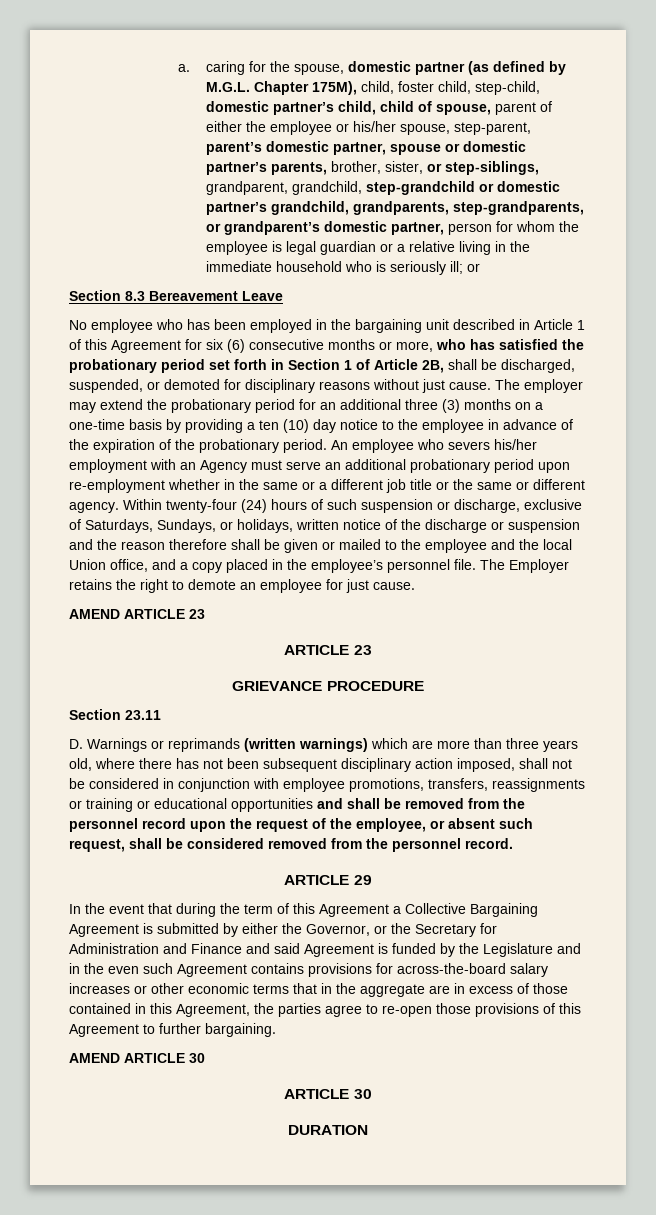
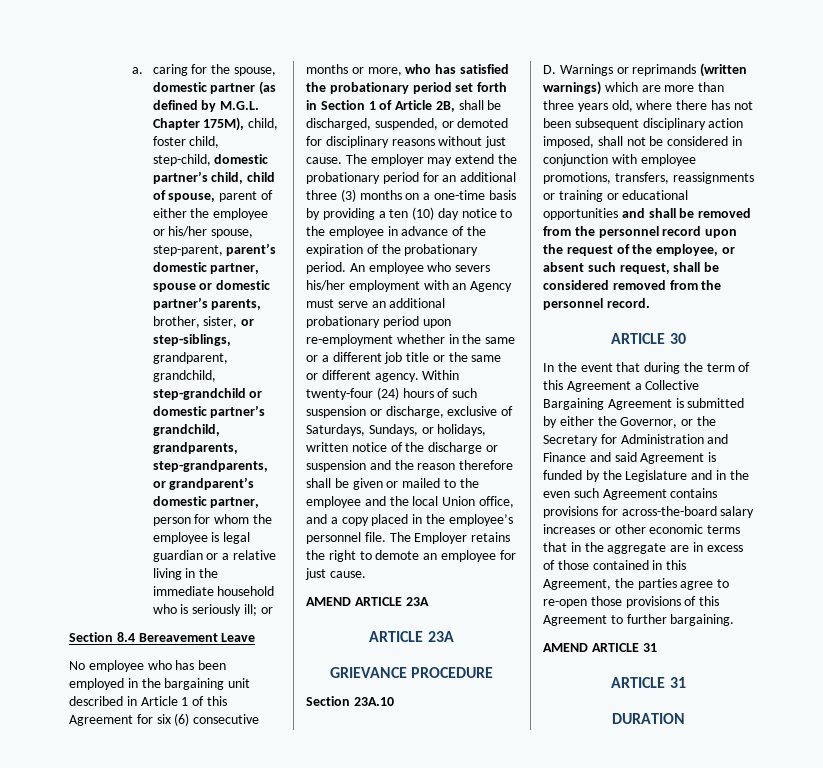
[125,291,145,301] 8.3 -> [116,632,135,642] 8.4
[189,609,205,619] [284,645,372,655] 23 // ARTICLE 23 -> [405,597,429,606] [369,631,454,642] 23A // ARTICLE 23A
[125,710,161,720] 23.11 -> [353,697,394,706] 23A.10
[353,875,372,885] 29 -> [669,333,686,344] 30
[189,1053,205,1063] [284,1089,372,1099] 30 // ARTICLE 30 -> [642,643,657,652] [611,677,686,688] 31 // ARTICLE 31

